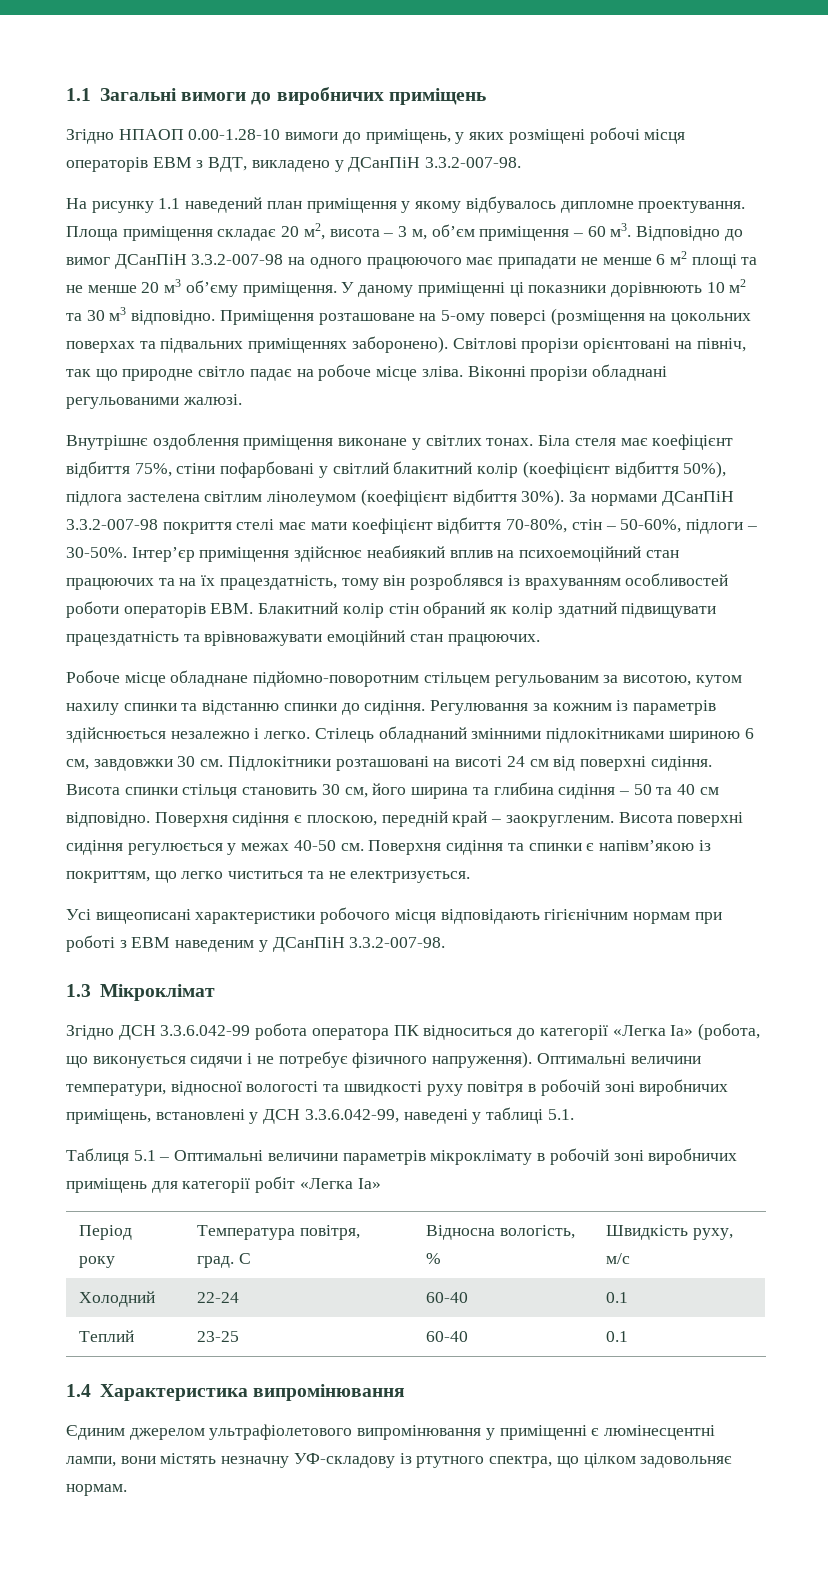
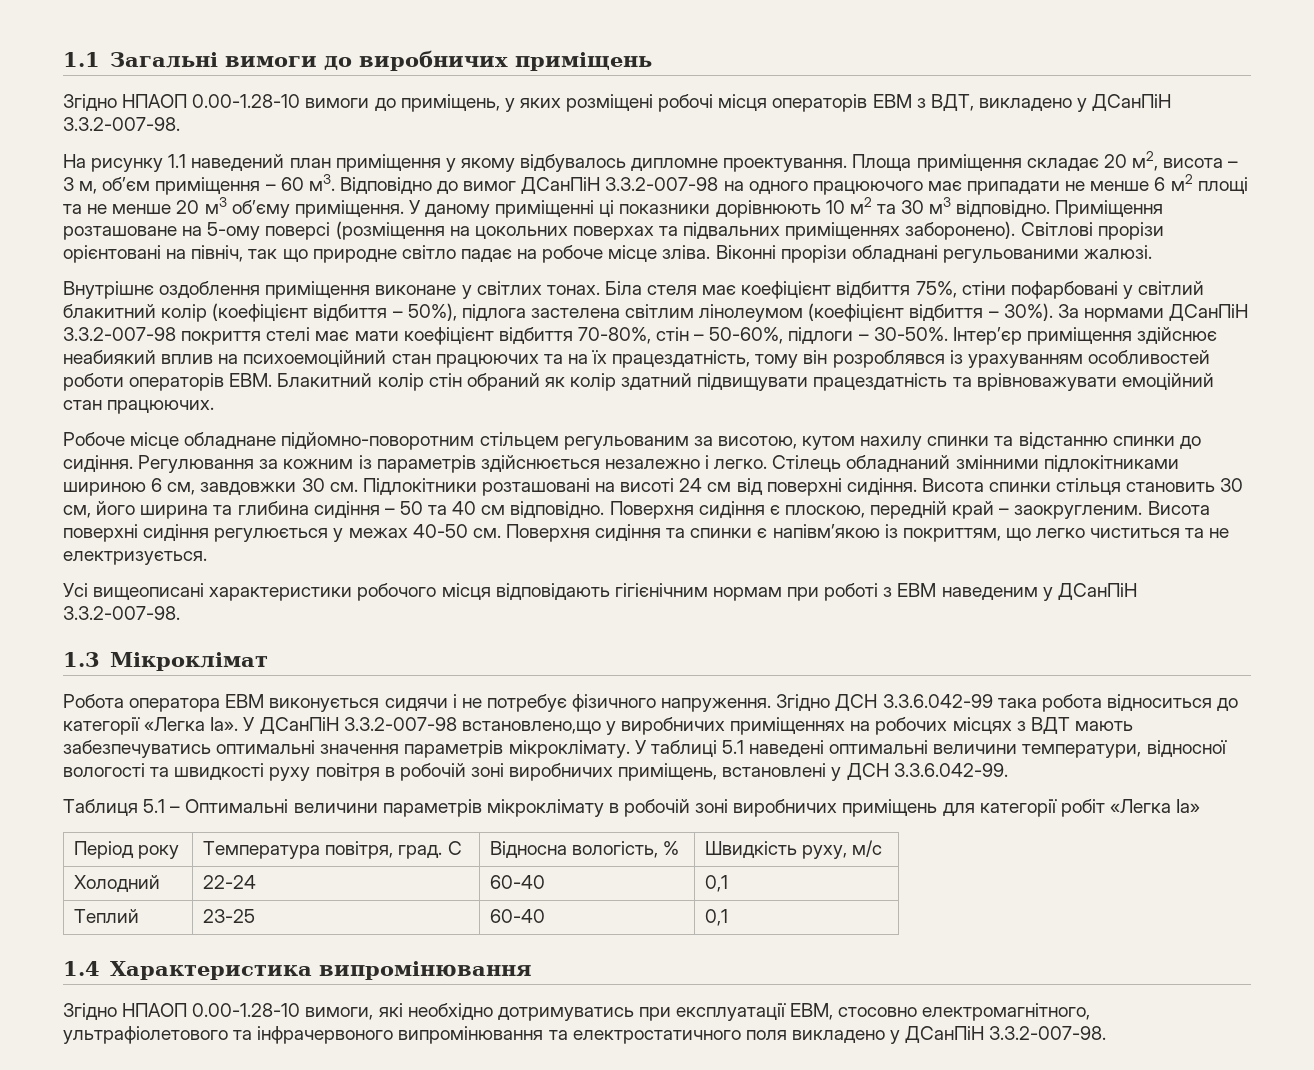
(679, 469) none -> [392,311,403,318] –
(517, 497) none -> [988,311,999,318] –
[524,578,621,590] врахуванням -> [967,354,1083,368] урахуванням
[66,1023,760,1040] [66,1056,88,1068] Згідно ДСН 3.3.6.042-99 робота оператора ПК відноситься до категорії «Легка Іа» (робота, що -> [63,694,265,712] Робота оператора ЕВМ
[432,1051,626,1068] напруження). Оптимальні -> [661,694,1239,712] [63,717,1133,735] [63,740,929,758] напруження. Згідно ДСН 3.3.6.042-99 така робота відноситься до категорії «Легка Іа». У ДСанПіН 3.3.2-007-98 встановлено,що у виробничих приміщеннях на робочих місцях з ВДТ мають забезпечуватись оптимальні значення параметрів мікроклімату. У таблиці 5.1 наведені оптимальні
[304,1107,574,1124] 3.3.6.042-99, наведені у таблиці 5.1. -> [893,763,1008,777] 3.3.6.042-99.
[605,1292,628,1303] 0.1 -> [705,875,729,892] 0,1
[605,1331,628,1342] 0.1 -> [705,909,729,926] 0,1
[66,1424,716,1440] [66,1453,733,1468] [66,1484,127,1496] Єдиним джерелом ультрафіолетового випромінювання у приміщенні є люмінесцентні лампи, вони містять незначну УФ-складову із ртутного спектра, що цілком задовольняє нормам. -> [63,1003,1091,1021] [63,1026,1107,1044] Згідно НПАОП 0.00-1.28-10 вимоги, які необхідно дотримуватись при експлуатації ЕВМ, стосовно електромагнітного, ультрафіолетового та інфрачервоного випромінювання та електростатичного поля викладено у ДСанПіН 3.3.2-007-98.

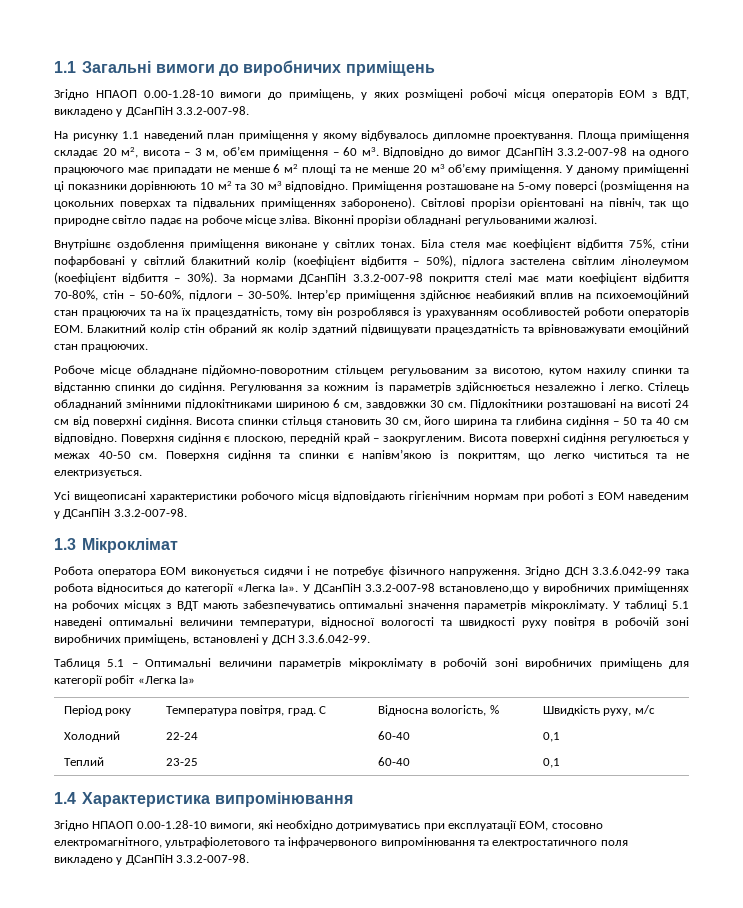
[872,94,912,108] ЕВМ -> [619,90,646,98] ЕОМ
[229,373,273,387] ЕВМ. -> [54,325,83,333] ЕОМ.
[897,583,937,597] ЕВМ -> [598,492,624,500] ЕОМ
[225,694,265,708] ЕВМ -> [160,567,187,575] ЕОМ
[790,1003,834,1020] ЕВМ, -> [519,821,549,831] ЕОМ,

